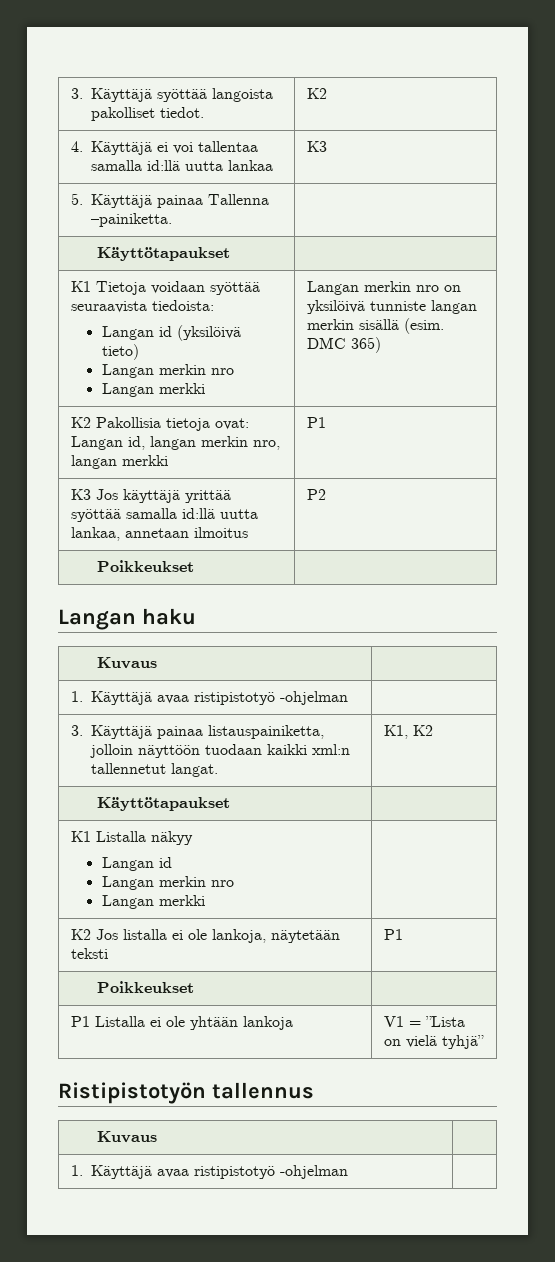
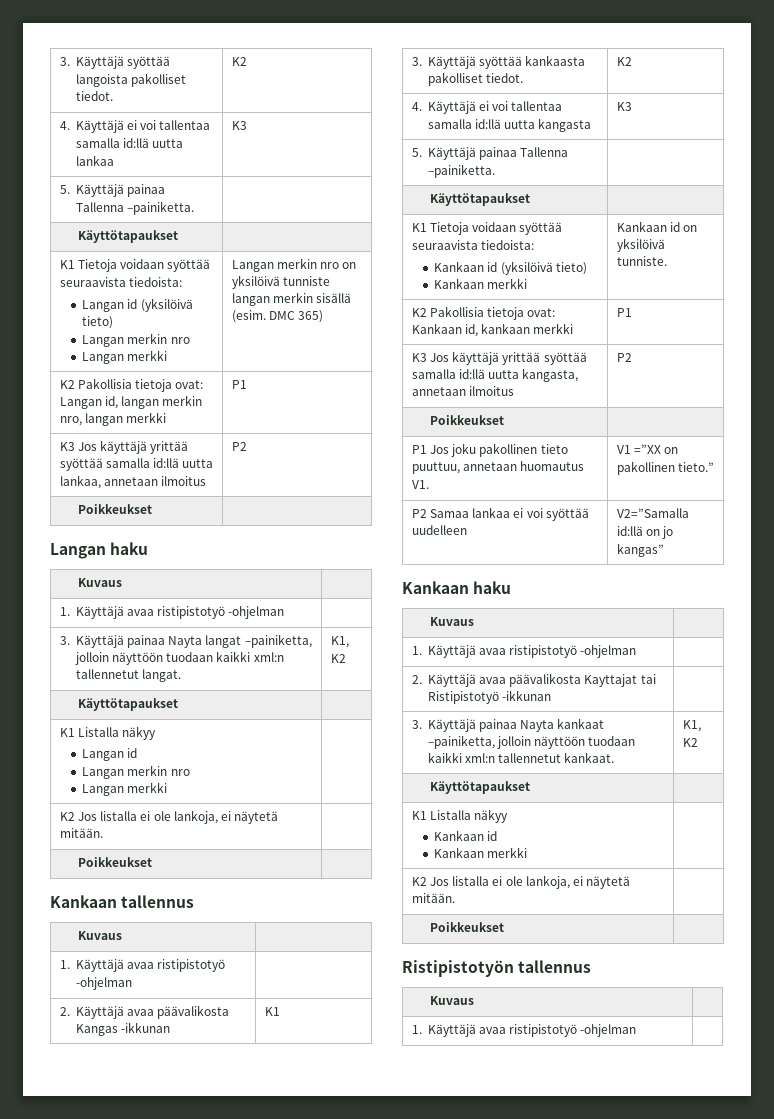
[207,725,324,739] listauspainiketta, -> [168,634,312,648] Nayta langat –painiketta,
[270,930,340,943] [70,948,108,959] [383,929,403,940] [97,981,195,993] [70,1016,293,1030] [383,1016,465,1027] [383,1035,484,1049] näytetään teksti | P1 // Poikkeukset | // P1 Listalla ei ole yhtään lankoja | V1 = ”Lista on vielä tyhjä” -> [220,811,279,824] [59,828,103,838] [78,857,153,867] [50,895,195,908] [78,931,123,940] [59,959,226,972] [75,977,132,990] [59,1005,230,1019] [75,1022,170,1036] [264,1007,280,1016] [411,55,586,69] [427,72,523,86] [616,57,632,66] [411,101,563,114] [427,118,592,132] [616,102,632,111] [411,147,569,160] [427,164,495,178] [430,193,531,206] [411,222,563,235] [411,240,534,250] [434,261,587,275] [434,278,528,289] [616,221,698,232] [616,238,665,252] [616,256,667,266] [411,306,556,320] [411,323,574,337] [616,308,632,317] [411,351,587,365] [411,368,579,382] [411,386,514,396] [616,353,632,362] [430,415,505,425] [411,443,568,457] [411,461,585,474] [411,480,429,489] [616,444,679,454] [616,461,714,475] [411,507,589,521] [411,525,467,535] [616,508,689,518] [616,526,674,539] [616,543,664,557] [402,581,512,594] [430,617,475,626] [411,645,637,658] [411,673,656,687] [427,690,551,704] [411,718,605,732] [427,735,636,749] [427,752,615,763] [682,720,701,732] [682,738,698,747] [430,781,531,794] [411,809,509,823] [434,830,498,841] [434,847,528,858] [411,875,631,889] [411,893,455,903] [430,922,505,932] ei näytetä mitään. | // Poikkeukset | // Kankaan tallennus // Kuvaus | // 1. Käyttäjä avaa ristipistotyö -ohjelman | // 2. Käyttäjä avaa päävalikosta Kangas -ikkunan | K1 // 3. Käyttäjä syöttää kankaasta pakolliset tiedot. | K2 // 4. Käyttäjä ei voi tallentaa samalla id:llä uutta kangasta | K3 // 5. Käyttäjä painaa Tallenna –painiketta. | // Käyttötapaukset | // K1 Tietoja voidaan syöttää seuraavista tiedoista: // Kankaan id (yksilöivä tieto) // Kankaan merkki | Kankaan id on yksilöivä tunniste. // K2 Pakollisia tietoja ovat: Kankaan id, kankaan merkki | P1 // K3 Jos käyttäjä yrittää syöttää samalla id:llä uutta kangasta, annetaan ilmoitus | P2 // Poikkeukset | // P1 Jos joku pakollinen tieto puuttuu, annetaan huomautus V1. | V1 =”XX on pakollinen tieto.” // P2 Samaa lankaa ei voi syöttää uudelleen | V2=”Samalla id:llä on jo kangas” // Kankaan haku // Kuvaus | // 1. Käyttäjä avaa ristipistotyö -ohjelman | // 2. Käyttäjä avaa päävalikosta Kayttajat tai Ristipistotyö -ikkunan | // 3. Käyttäjä painaa Nayta kankaat –painiketta, jolloin näyttöön tuodaan kaikki xml:n tallennetut kankaat. | K1, K2 // Käyttötapaukset | // K1 Listalla näkyy // Kankaan id // Kankaan merkki | // K2 Jos listalla ei ole lankoja, ei näytetä mitään. | // Poikkeukset |

